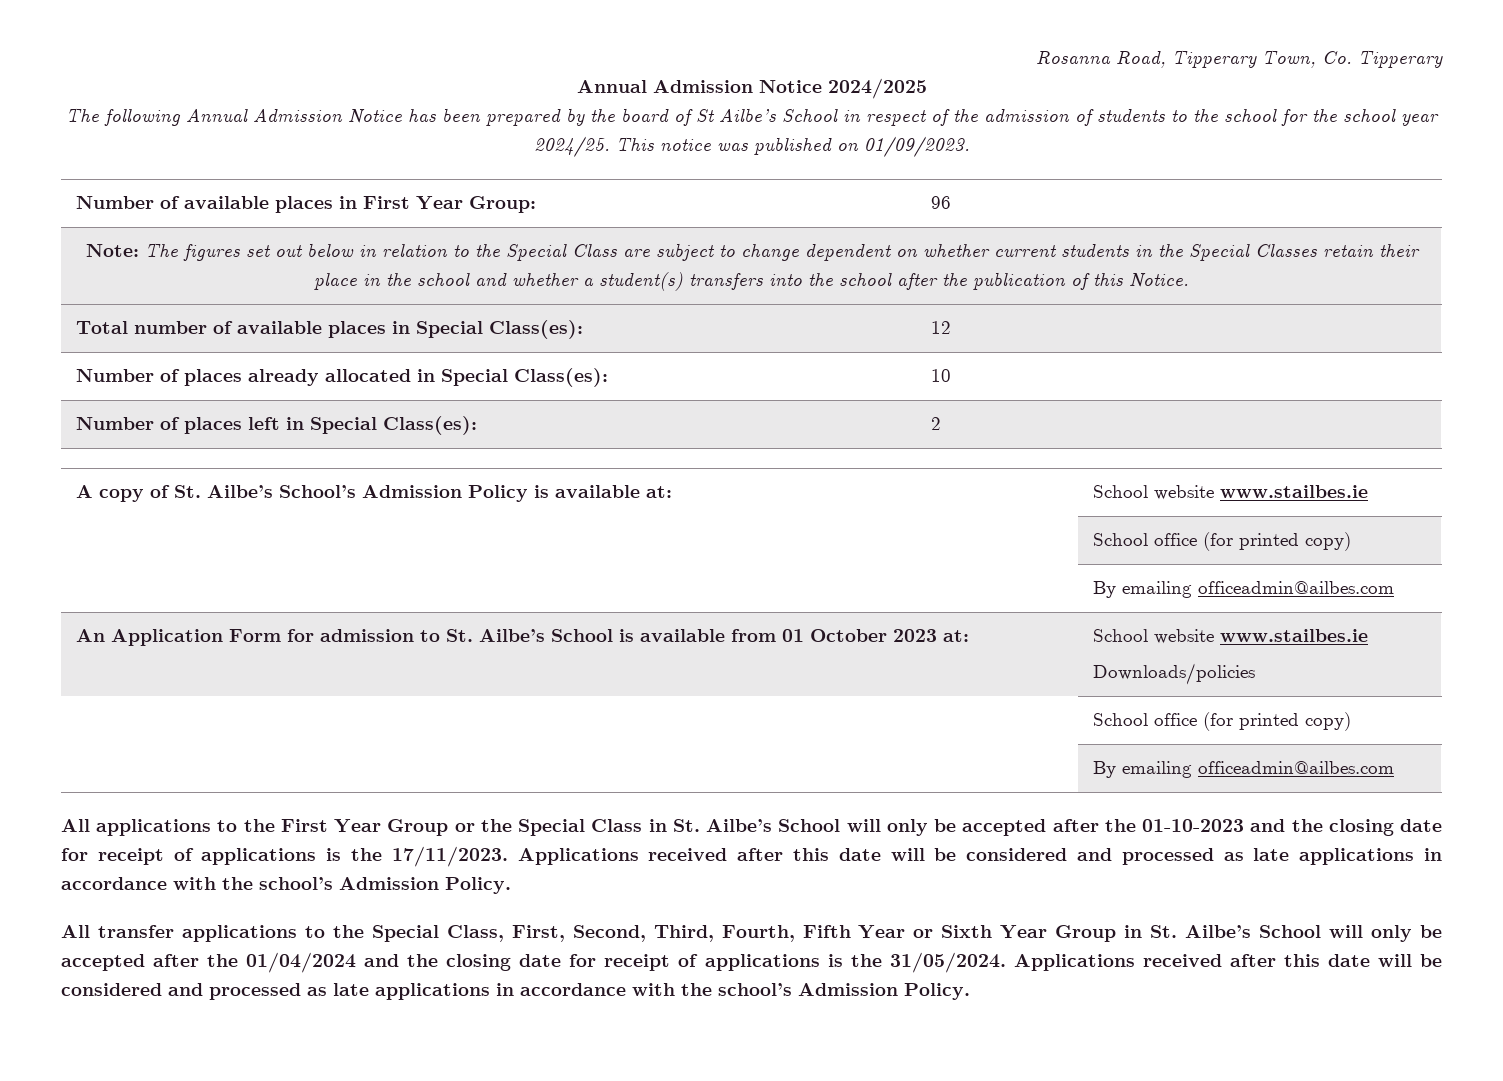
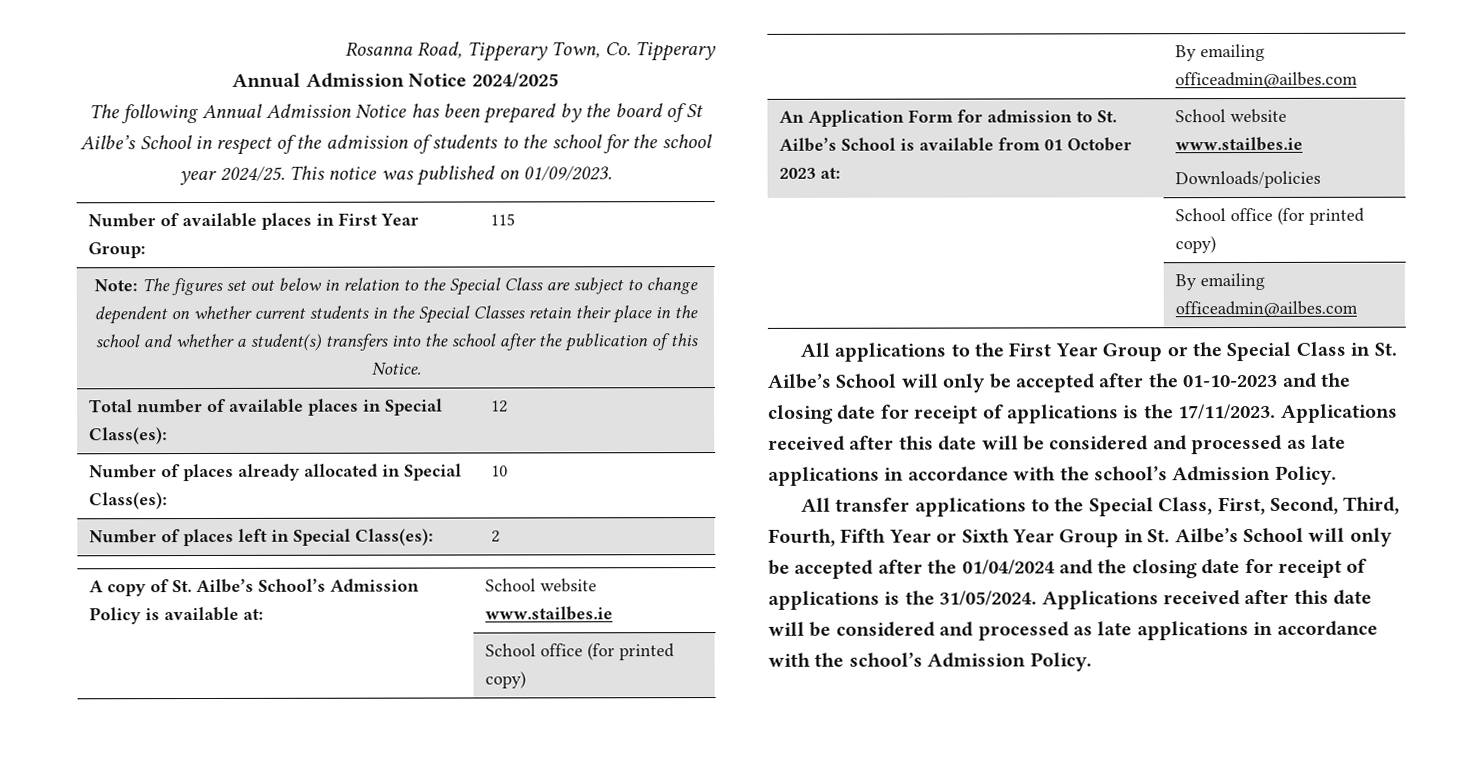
[930,196,951,209] 96 -> [490,213,516,226] 115

